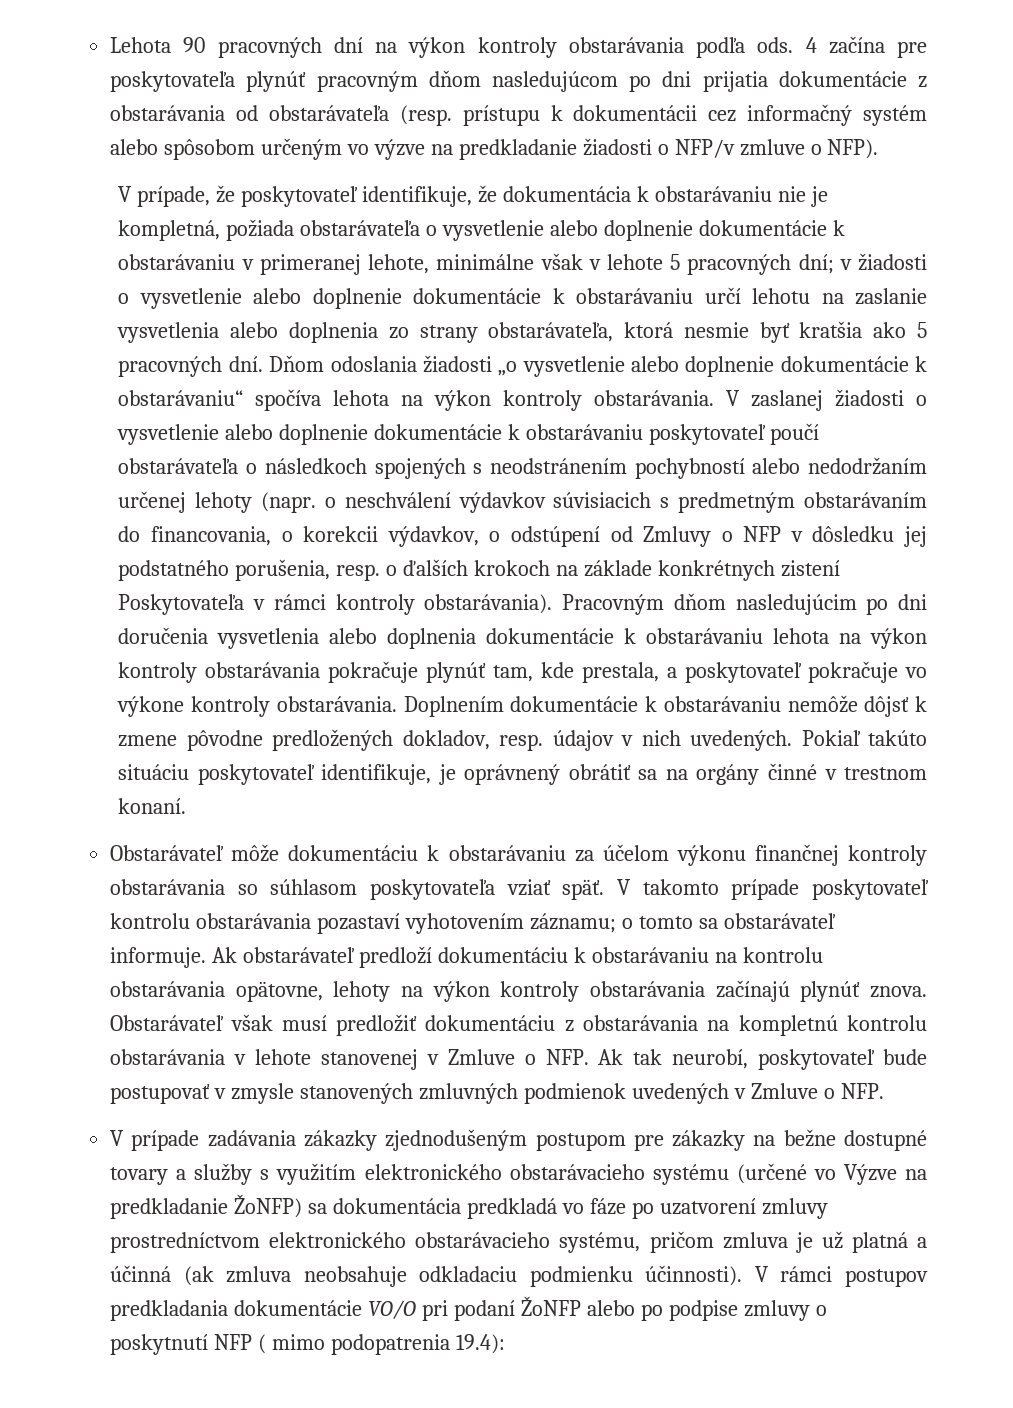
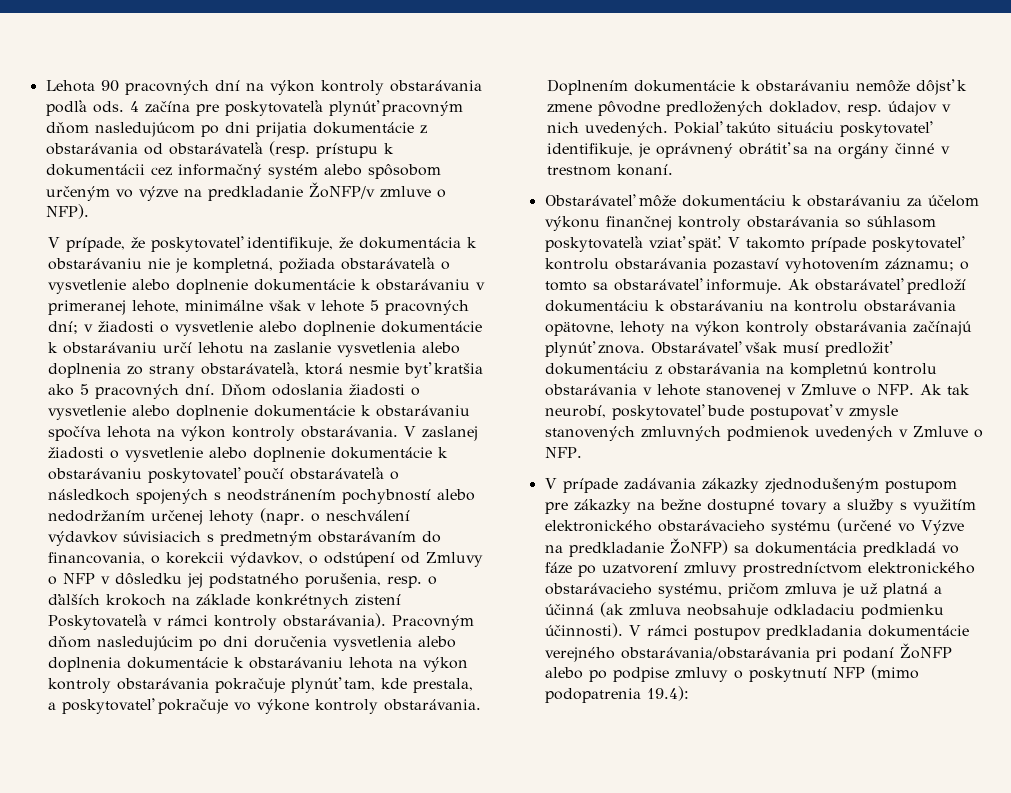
[582,138,735,158] žiadosti o NFP/v -> [308,182,375,199] ŽoNFP/v
[498,356,928,377] [118,390,244,406] „o vysvetlenie alebo doplnenie dokumentácie k obstarávaniu“ -> [410,387,420,396] [47,405,470,420] o vysvetlenie alebo doplnenie dokumentácie k obstarávaniu
[368,1300,417,1319] VO/O -> [544,647,810,662] verejného obstarávania/obstarávania
[258,1334,326,1354] ( mimo -> [870,665,919,680] (mimo

